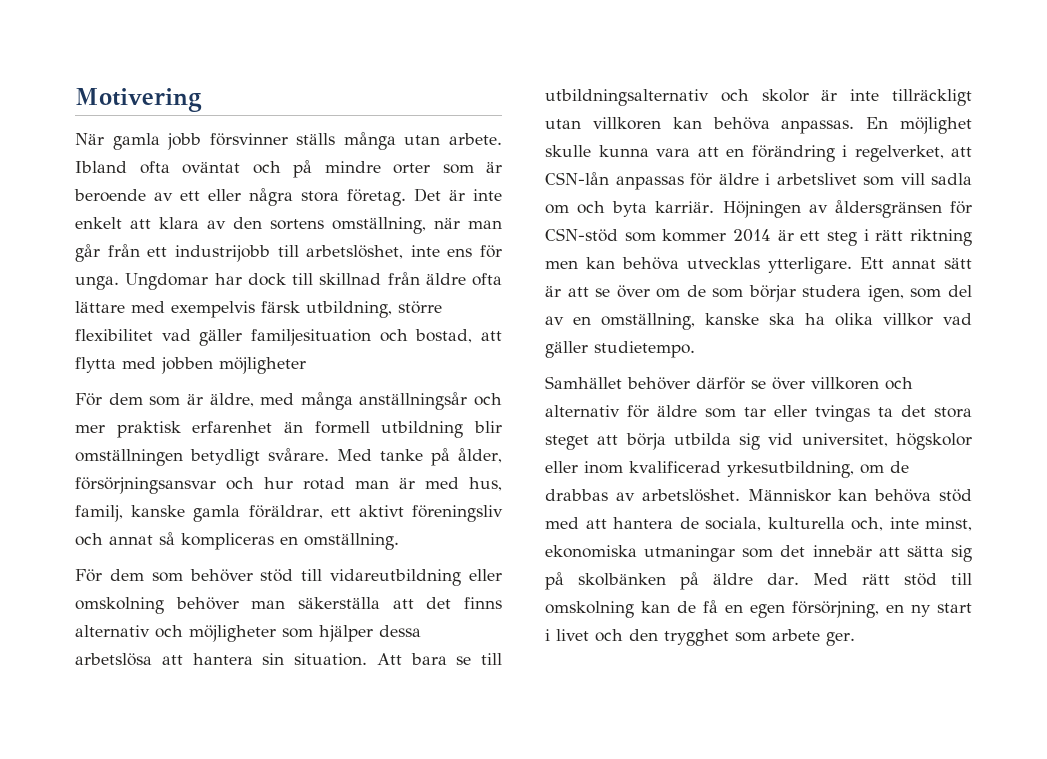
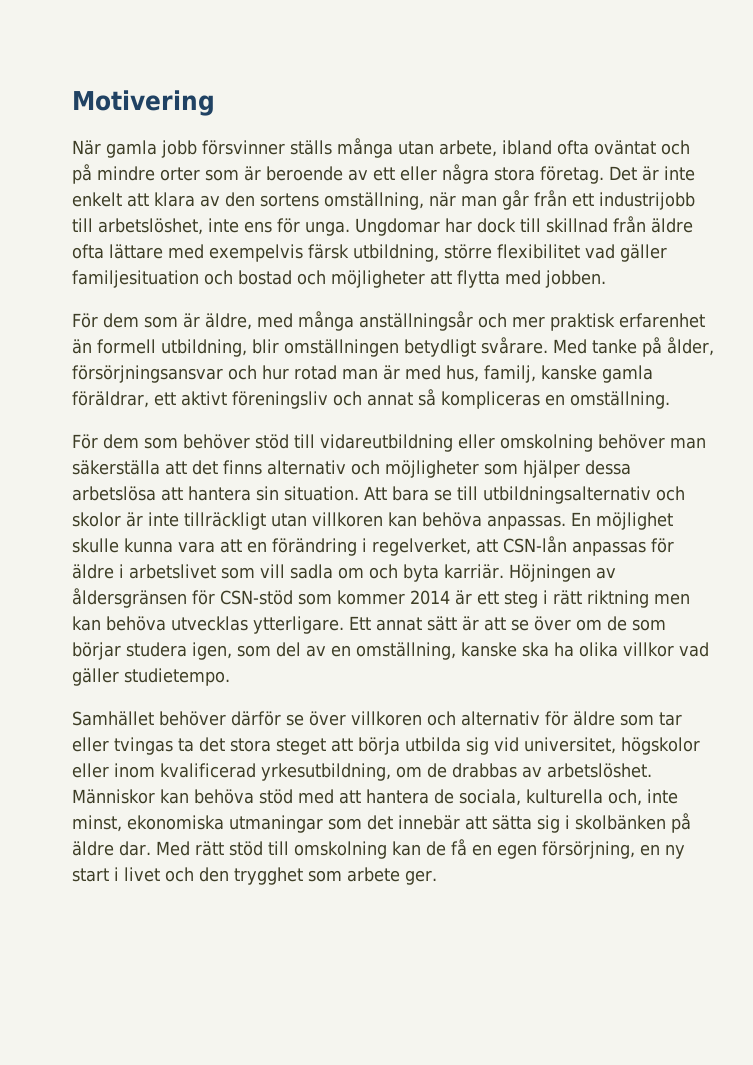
[449,133,502,145] [75,161,127,173] arbete. Ibland -> [439,140,552,157] arbete, ibland
[415,329,473,343] bostad, -> [238,270,425,288] bostad och möjligheter
[161,357,306,374] jobben möjligheter -> [545,270,606,288] jobben.
[381,421,464,438] utbildning -> [161,339,247,357] utbildning,
[545,572,564,590] på -> [565,815,570,829] i

